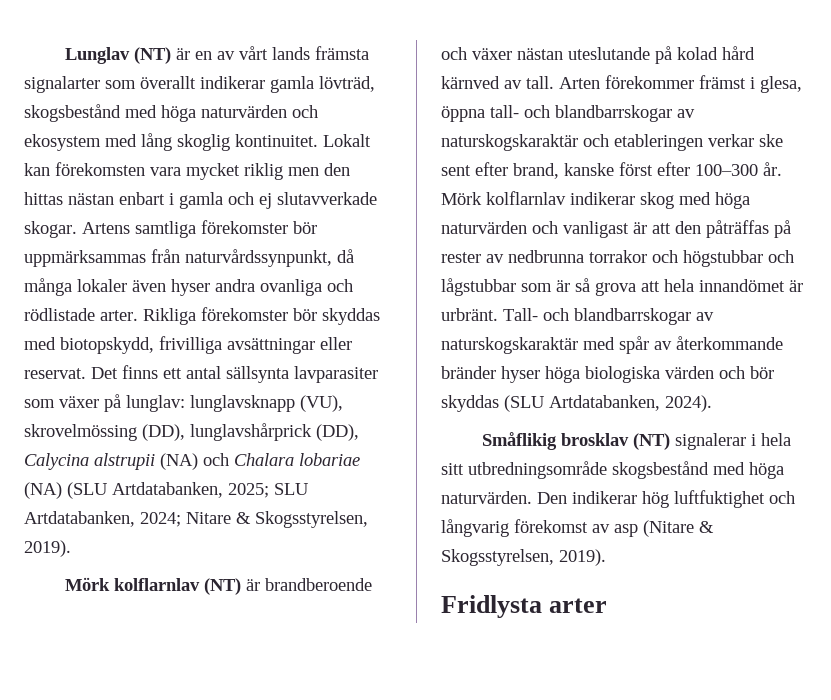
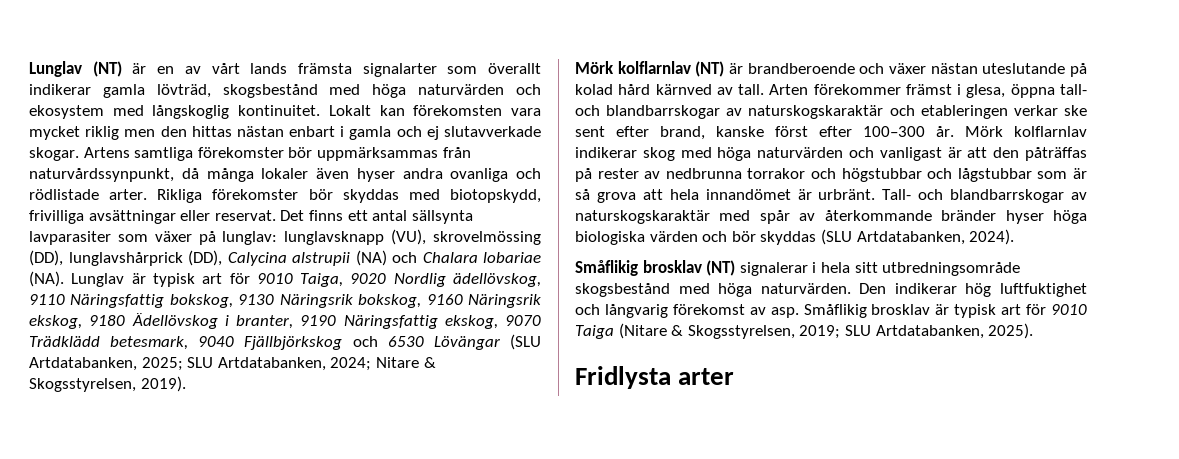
[141,133,230,151] lång skoglig -> [152,105,230,119] långskoglig
[24,482,62,499] (NA) -> [29,271,541,287] [29,294,541,308] [29,313,541,329] [29,336,500,350] (NA). Lunglav är typisk art för 9010 Taiga, 9020 Nordlig ädellövskog, 9110 Näringsfattig bokskog, 9130 Näringsrik bokskog, 9160 Näringsrik ekskog, 9180 Ädellövskog i branter, 9190 Näringsfattig ekskog, 9070 Trädklädd betesmark, 9040 Fjällbjörkskog och 6530 Lövängar
[614,520,714,537] [441,549,606,566] asp (Nitare & Skogsstyrelsen, 2019). -> [770,304,1087,318] [575,323,1034,339] asp. Småflikig brosklav är typisk art för 9010 Taiga (Nitare & Skogsstyrelsen, 2019; SLU Artdatabanken, 2025).

